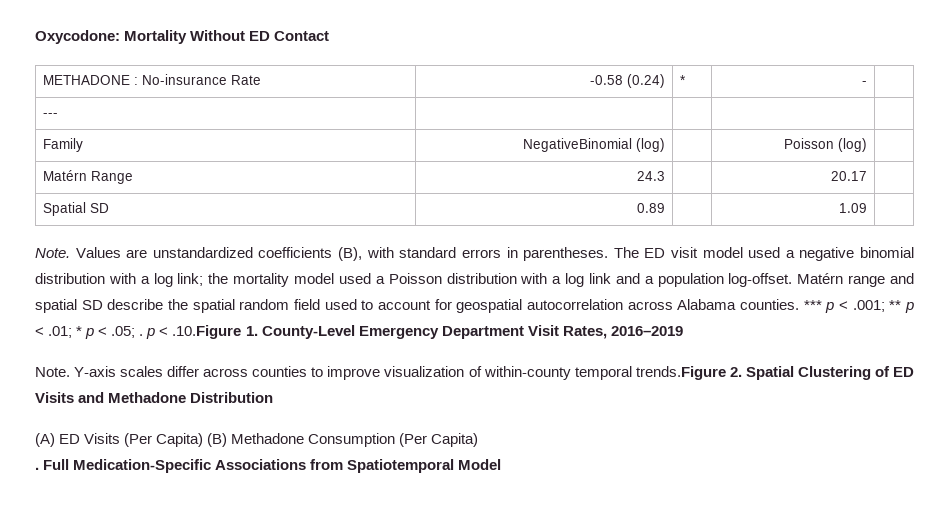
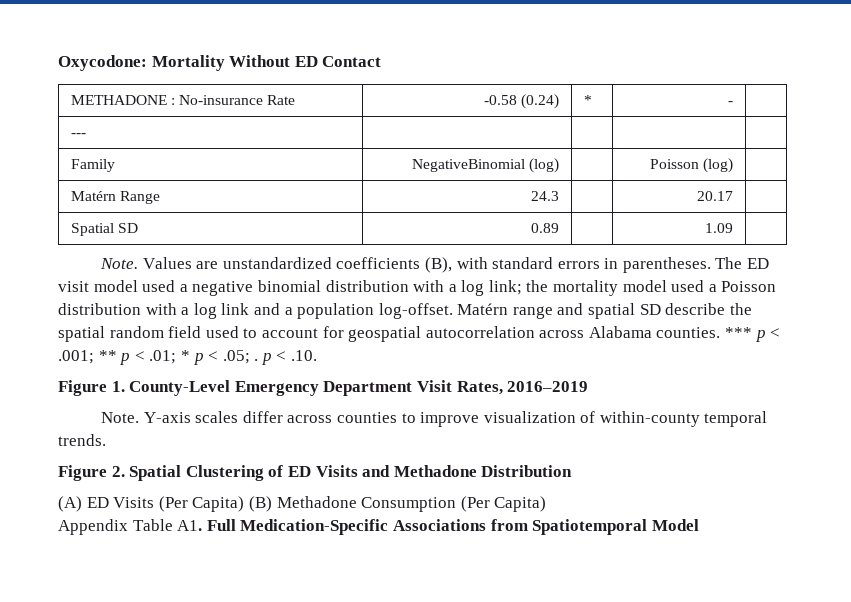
[172,325,242,339] .10.Figure -> [291,350,318,361] [58,380,107,396] .10. // Figure
[635,366,726,380] trends.Figure -> [58,434,106,446] [58,465,107,481] trends. // Figure
[35,467,39,470] . -> [58,519,203,535] Appendix Table A1.

